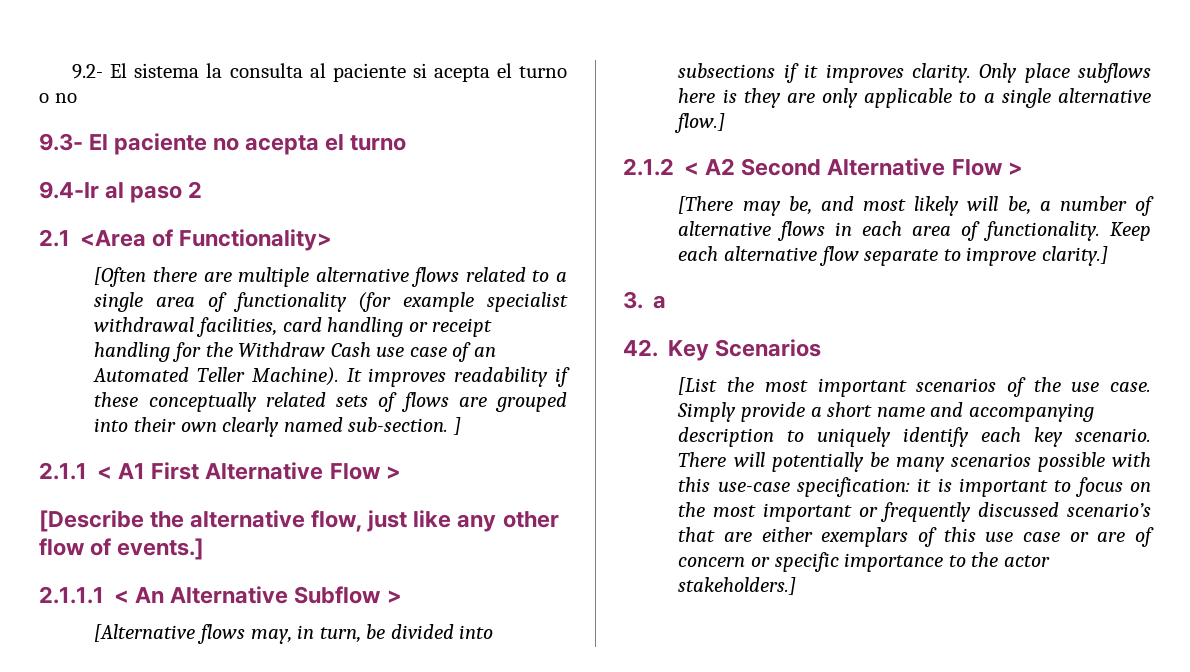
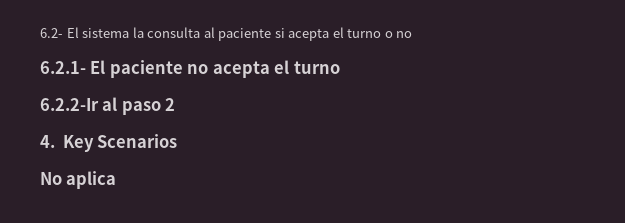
[72,64,104,79] 9.2- -> [40,28,63,38] 6.2-
[39,133,83,151] 9.3- -> [40,61,86,74] 6.2.1-
[39,181,99,199] 9.4-Ir -> [40,98,99,111] 6.2.2-Ir
[39,229,333,251] [94,267,568,287] [94,292,568,312] [94,317,493,337] [94,342,496,362] [93,367,571,387] [94,392,567,412] [94,417,461,437] [39,462,401,480] [39,510,559,532] [39,538,205,560] [39,586,402,604] [94,624,494,644] [678,63,1151,83] [678,88,1151,108] [674,113,726,133] [623,158,1023,176] [678,196,1155,216] [678,221,1151,241] [678,246,1108,266] [623,291,667,309] [623,339,822,361] [678,377,1151,397] [677,402,1094,422] [678,427,1151,447] [678,452,1151,472] [678,477,1151,497] [678,502,1151,522] [678,527,1155,547] [678,552,1050,572] [678,577,797,595] 2.1 <Area of Functionality> // [Often there are multiple alternative flows related to a single area of functionality (for example specialist withdrawal facilities, card handling or receipt handling for the Withdraw Cash use case of an Automated Teller Machine). It improves readability if these conceptually related sets of flows are grouped into their own clearly named sub-section. ] // 2.1.1 < A1 First Alternative Flow > // [Describe the alternative flow, just like any other flow of events.] // 2.1.1.1 < An Alternative Subflow > // [Alternative flows may, in turn, be divided into subsections if it improves clarity. Only place subflows here is they are only applicable to a single alternative flow.] // 2.1.2 < A2 Second Alternative Flow > // [There may be, and most likely will be, a number of alternative flows in each area of functionality. Keep each alternative flow separate to improve clarity.] // 3. a // 42. Key Scenarios // [List the most important scenarios of the use case. Simply provide a short name and accompanying description to uniquely identify each key scenario. There will potentially be many scenarios possible with this use-case specification: it is important to focus on the most important or frequently discussed scenario’s that are either exemplars of this use case or are of concern or specific importance to the actor stakeholders.] -> [40,134,178,152] [40,171,117,189] 4. Key Scenarios // No aplica

